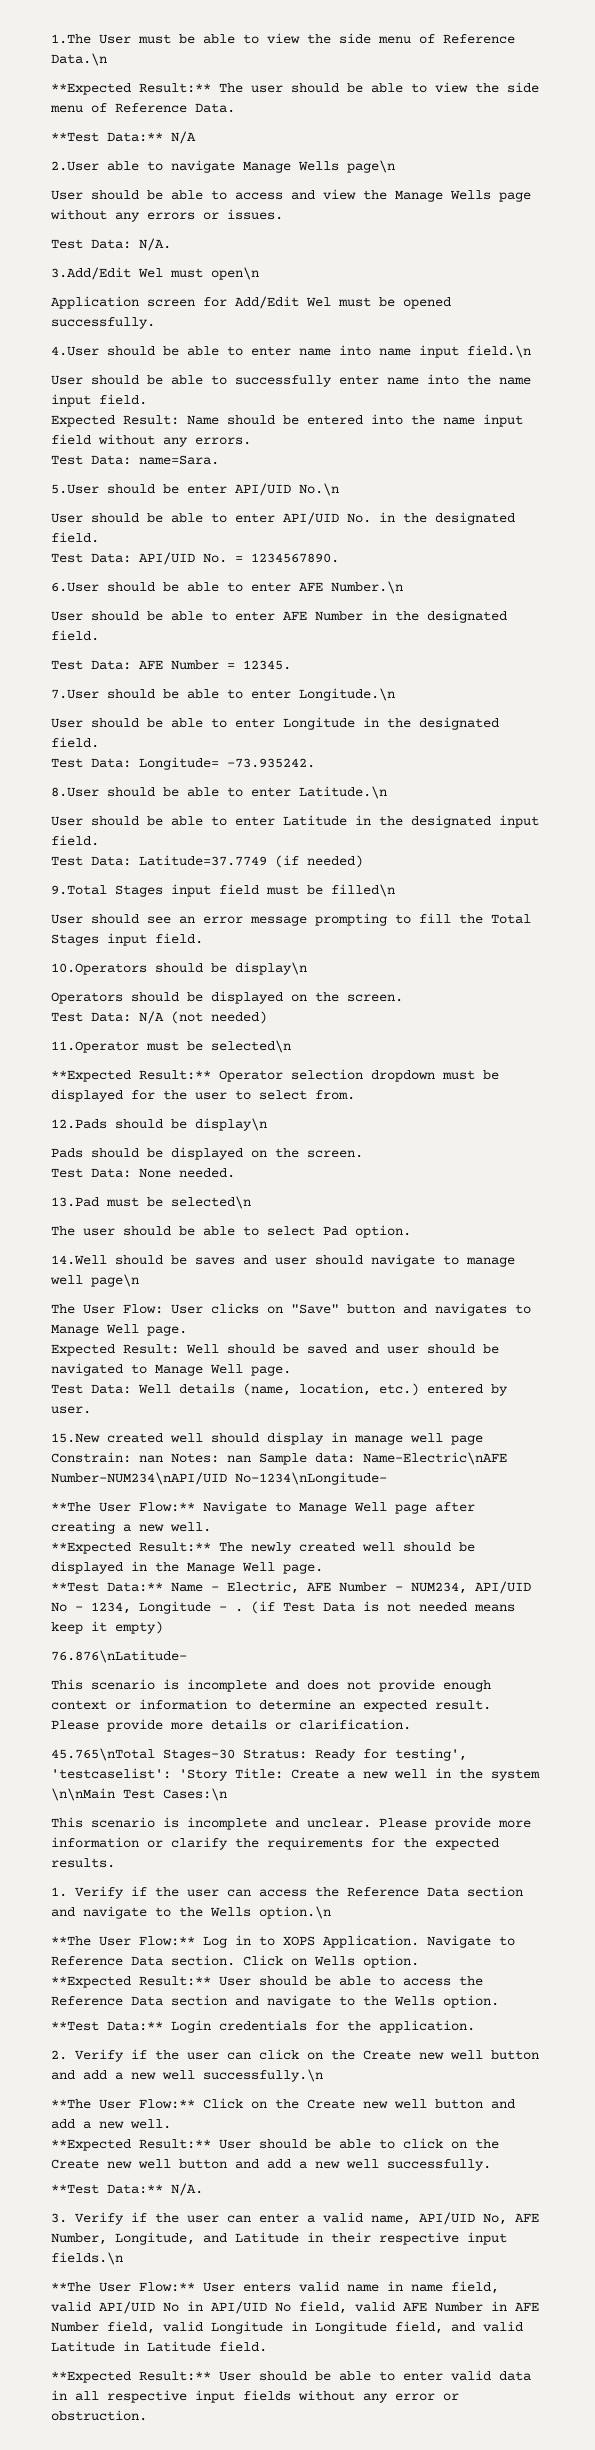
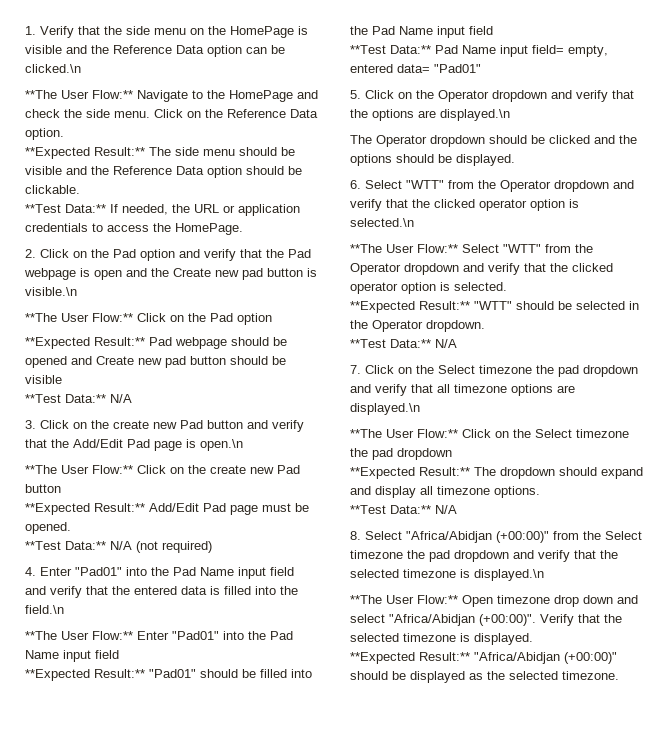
[51,33,515,44] [51,53,107,66] [51,82,539,95] [50,103,235,113] [51,131,196,144] [51,160,395,173] [51,189,531,202] [50,209,283,222] [51,238,171,251] [51,267,259,280] [51,296,451,309] [51,317,155,329] [51,345,531,358] [51,374,531,387] [51,394,147,407] [51,414,523,427] [51,434,251,447] [51,455,219,465] [51,483,339,496] [51,512,515,525] [51,532,99,543] [51,552,339,565] [51,581,403,594] [51,610,507,623] [51,630,99,641] [51,660,291,670] [51,688,395,701] [51,717,499,730] [51,737,99,748] [51,757,315,770] [51,786,387,799] [51,815,539,828] [51,835,99,846] [51,855,363,868] [51,884,395,897] [51,913,531,926] [51,933,203,946] [51,962,307,975] [51,991,403,1004] [51,1011,267,1024] [51,1040,291,1053] [51,1069,499,1082] [51,1089,355,1102] [51,1118,267,1131] [51,1147,363,1160] [51,1168,235,1178] [51,1196,251,1209] [51,1225,411,1238] [51,1254,515,1267] [50,1274,139,1287] [51,1303,531,1316] [51,1324,187,1336] [51,1344,499,1356] [51,1363,291,1376] [51,1383,508,1396] [51,1406,91,1414] [51,1432,483,1445] [51,1452,507,1465] [51,1472,387,1485] 1.The User must be able to view the side menu of Reference Data.\n // **Expected Result:** The user should be able to view the side menu of Reference Data. // **Test Data:** N/A // 2.User able to navigate Manage Wells page\n // User should be able to access and view the Manage Wells page without any errors or issues. // Test Data: N/A. // 3.Add/Edit Wel must open\n // Application screen for Add/Edit Wel must be opened successfully. // 4.User should be able to enter name into name input field.\n // User should be able to successfully enter name into the name input field. // Expected Result: Name should be entered into the name input field without any errors. // Test Data: name=Sara. // 5.User should be enter API/UID No.\n // User should be able to enter API/UID No. in the designated field. // Test Data: API/UID No. = 1234567890. // 6.User should be able to enter AFE Number.\n // User should be able to enter AFE Number in the designated field. // Test Data: AFE Number = 12345. // 7.User should be able to enter Longitude.\n // User should be able to enter Longitude in the designated field. // Test Data: Longitude= -73.935242. // 8.User should be able to enter Latitude.\n // User should be able to enter Latitude in the designated input field. // Test Data: Latitude=37.7749 (if needed) // 9.Total Stages input field must be filled\n // User should see an error message prompting to fill the Total Stages input field. // 10.Operators should be display\n // Operators should be displayed on the screen. // Test Data: N/A (not needed) // 11.Operator must be selected\n // **Expected Result:** Operator selection dropdown must be displayed for the user to select from. // 12.Pads should be display\n // Pads should be displayed on the screen. // Test Data: None needed. // 13.Pad must be selected\n // The user should be able to select Pad option. // 14.Well should be saves and user should navigate to manage well page\n // The User Flow: User clicks on "Save" button and navigates to Manage Well page. // Expected Result: Well should be saved and user should be navigated to Manage Well page. // Test Data: Well details (name, location, etc.) entered by user. // 15.New created well should display in manage well page Constrain: nan Notes: nan Sample data: Name-Electric\nAFE Number-NUM234\nAPI/UID No-1234\nLongitude- -> [25,26,308,38] [25,45,285,57] [25,64,81,73] 1. Verify that the side menu on the HomePage is visible and the Reference Data option can be clicked.\n
[299,1502,475,1514] [51,1521,211,1534] [51,1542,475,1554] [51,1561,323,1574] [51,1581,531,1594] [51,1601,515,1614] [51,1621,163,1634] [51,1650,187,1663] [51,1679,491,1692] [51,1699,491,1712] [51,1719,411,1732] [51,1748,467,1761] [51,1768,540,1781] [51,1788,227,1801] [51,1817,531,1830] [51,1837,499,1850] [51,1858,115,1868] [51,1886,523,1899] [51,1906,331,1919] [51,1935,515,1948] [51,1955,419,1968] [51,1976,483,1988] [51,1995,499,2008] [51,2020,475,2033] [51,2049,539,2062] [51,2069,323,2082] [51,2098,515,2109] [51,2119,171,2129] [51,2138,499,2151] [51,2159,491,2171] [51,2183,203,2196] Manage Well page after creating a new well. // **Expected Result:** The newly created well should be displayed in the Manage Well page. // **Test Data:** Name - Electric, AFE Number - NUM234, API/UID No - 1234, Longitude - . (if Test Data is not needed means keep it empty) // 76.876\nLatitude- // This scenario is incomplete and does not provide enough context or information to determine an expected result. Please provide more details or clarification. // 45.765\nTotal Stages-30 Stratus: Ready for testing', 'testcaselist': 'Story Title: Create a new well in the system \n\nMain Test Cases:\n // This scenario is incomplete and unclear. Please provide more information or clarify the requirements for the expected results. // 1. Verify if the user can access the Reference Data section and navigate to the Wells option.\n // **The User Flow:** Log in to XOPS Application. Navigate to Reference Data section. Click on Wells option. // **Expected Result:** User should be able to access the Reference Data section and navigate to the Wells option. // **Test Data:** Login credentials for the application. // 2. Verify if the user can click on the Create new well button and add a new well successfully.\n // **The User Flow:** Click on the Create new well button and add a new well. // **Expected Result:** User should be able to click on the Create new well button and add a new well successfully. // **Test Data:** N/A. -> [207,90,318,102] [25,109,318,118] [25,128,64,140] [25,147,295,159] [25,166,302,178] [25,185,80,194] [25,204,300,216] [25,223,243,235] [25,249,311,261] [24,268,317,280] [25,287,77,296] [25,313,272,325] [25,337,287,349] [25,356,286,368] [25,375,62,384] [25,394,132,403] the HomePage and check the side menu. Click on the Reference Data option. // **Expected Result:** The side menu should be visible and the Reference Data option should be clickable. // **Test Data:** If needed, the URL or application credentials to access the HomePage. // 2. Click on the Pad option and verify that the Pad webpage is open and the Create new pad button is visible.\n // **The User Flow:** Click on the Pad option // **Expected Result:** Pad webpage should be opened and Create new pad button should be visible // **Test Data:** N/A
[75,2212,539,2225] [51,2232,507,2245] [51,2252,123,2265] [51,2281,499,2294] [51,2301,539,2314] [51,2321,523,2334] [51,2341,267,2352] [51,2370,531,2383] [51,2390,459,2403] [51,2410,147,2421] Verify if the user can enter a valid name, API/UID No, AFE Number, Longitude, and Latitude in their respective input fields.\n // **The User Flow:** User enters valid name in name field, valid API/UID No in API/UID No field, valid AFE Number in AFE Number field, valid Longitude in Longitude field, and valid Latitude in Latitude field. // **Expected Result:** User should be able to enter valid data in all respective input fields without any error or obstruction. -> [40,420,304,432] [25,439,243,451] [25,465,300,474] [25,484,61,493] [25,503,309,515] [25,522,71,534] [25,541,212,553] [25,567,294,579] [25,586,298,598] [25,605,64,614] [25,631,293,640] [25,650,119,662] [25,669,312,681] [350,26,493,38] [350,45,608,57] [350,64,481,73] [350,90,634,102] [350,109,510,121] [350,135,637,147] [350,154,515,166] [350,180,634,192] [350,199,579,211] [350,218,414,227] [350,244,593,253] [350,263,613,275] [350,282,507,294] [350,301,639,313] [350,320,485,332] [350,339,457,348] [350,365,638,377] [350,384,575,396] [350,403,420,415] [350,429,629,438] [350,448,452,460] [350,467,643,479] [350,486,540,498] [350,505,457,514] [350,531,642,543] [350,550,618,562] [350,569,544,581] [350,595,638,607] [350,614,622,626] [350,633,533,645] [350,652,617,664] [350,671,619,683] Click on the create new Pad button and verify that the Add/Edit Pad page is open.\n // **The User Flow:** Click on the create new Pad button // **Expected Result:** Add/Edit Pad page must be opened. // **Test Data:** N/A (not required) // 4. Enter "Pad01" into the Pad Name input field and verify that the entered data is filled into the field.\n // **The User Flow:** Enter "Pad01" into the Pad Name input field // **Expected Result:** "Pad01" should be filled into the Pad Name input field // **Test Data:** Pad Name input field= empty, entered data= "Pad01" // 5. Click on the Operator dropdown and verify that the options are displayed.\n // The Operator dropdown should be clicked and the options should be displayed. // 6. Select "WTT" from the Operator dropdown and verify that the clicked operator option is selected.\n // **The User Flow:** Select "WTT" from the Operator dropdown and verify that the clicked operator option is selected. // **Expected Result:** "WTT" should be selected in the Operator dropdown. // **Test Data:** N/A // 7. Click on the Select timezone the pad dropdown and verify that all timezone options are displayed.\n // **The User Flow:** Click on the Select timezone the pad dropdown // **Expected Result:** The dropdown should expand and display all timezone options. // **Test Data:** N/A // 8. Select "Africa/Abidjan (+00:00)" from the Select timezone the pad dropdown and verify that the selected timezone is displayed.\n // **The User Flow:** Open timezone drop down and select "Africa/Abidjan (+00:00)". Verify that the selected timezone is displayed. // **Expected Result:** "Africa/Abidjan (+00:00)" should be displayed as the selected timezone.

